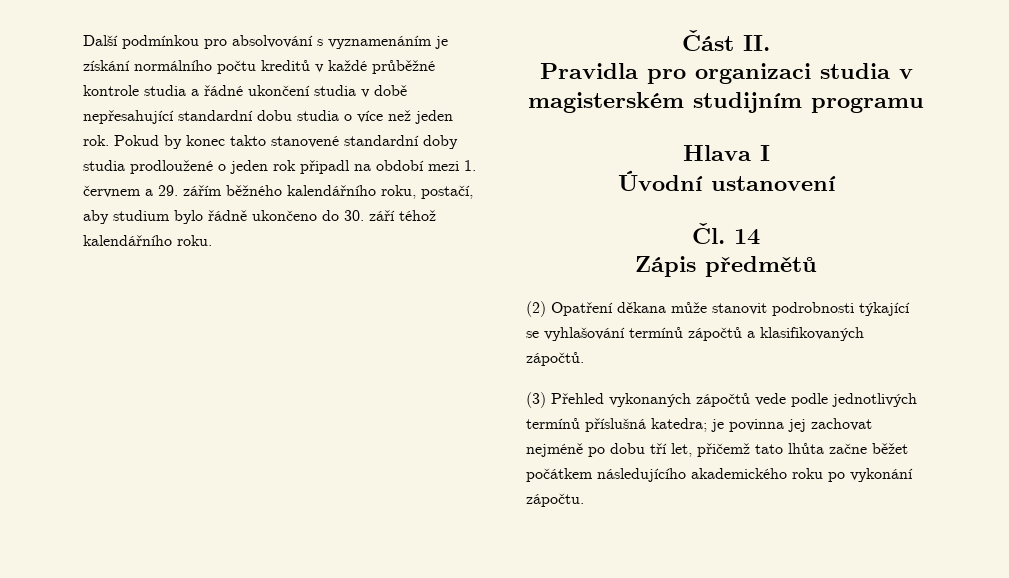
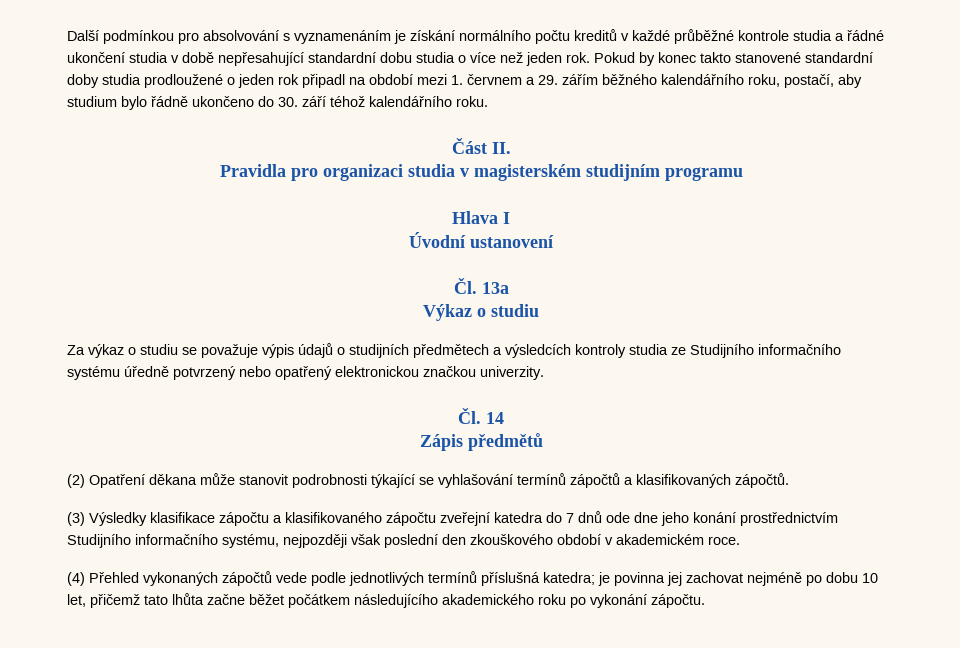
(836, 183) none -> [453,278,509,294] [423,304,539,321] [67,343,841,358] [67,366,544,380] // Čl. 13a // Výkaz o studiu // Za výkaz o studiu se považuje výpis údajů o studijních předmětech a výsledcích kontroly studia ze Studijního informačního systému úředně potvrzený nebo opatřený elektronickou značkou univerzity.
(546, 400) none -> [89,511,838,526] [67,534,740,548] [67,572,85,586] Výsledky klasifikace zápočtu a klasifikovaného zápočtu zveřejní katedra do 7 dnů ode dne jeho konání prostřednictvím Studijního informačního systému, nejpozději však poslední den zkouškového období v akademickém roce. // (4)
[650,443,667,454] tří -> [862,573,878,583] 10

